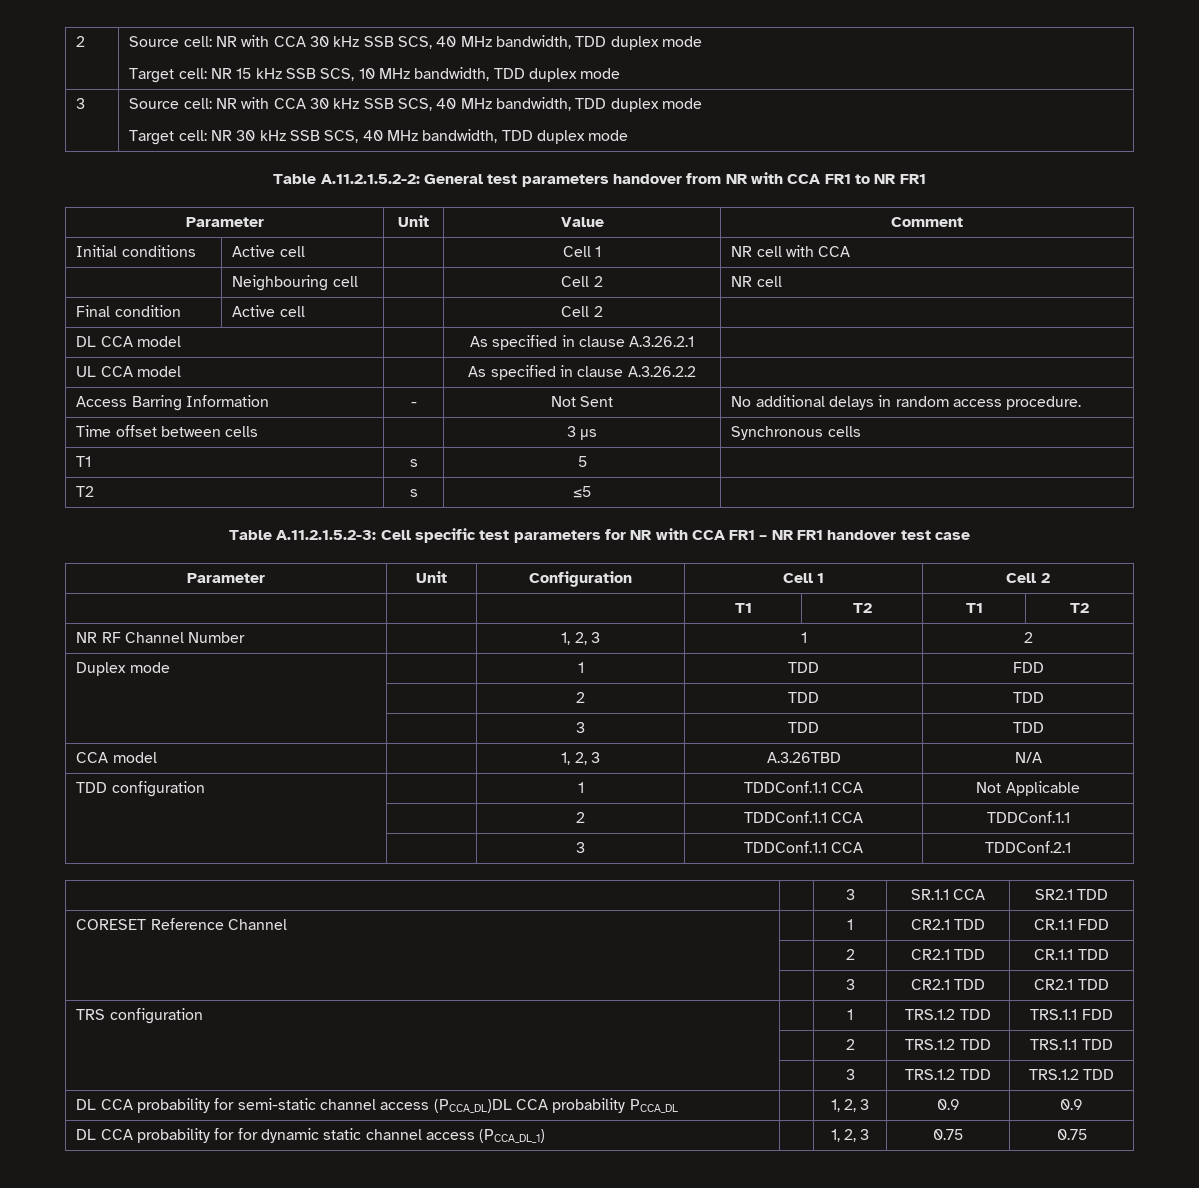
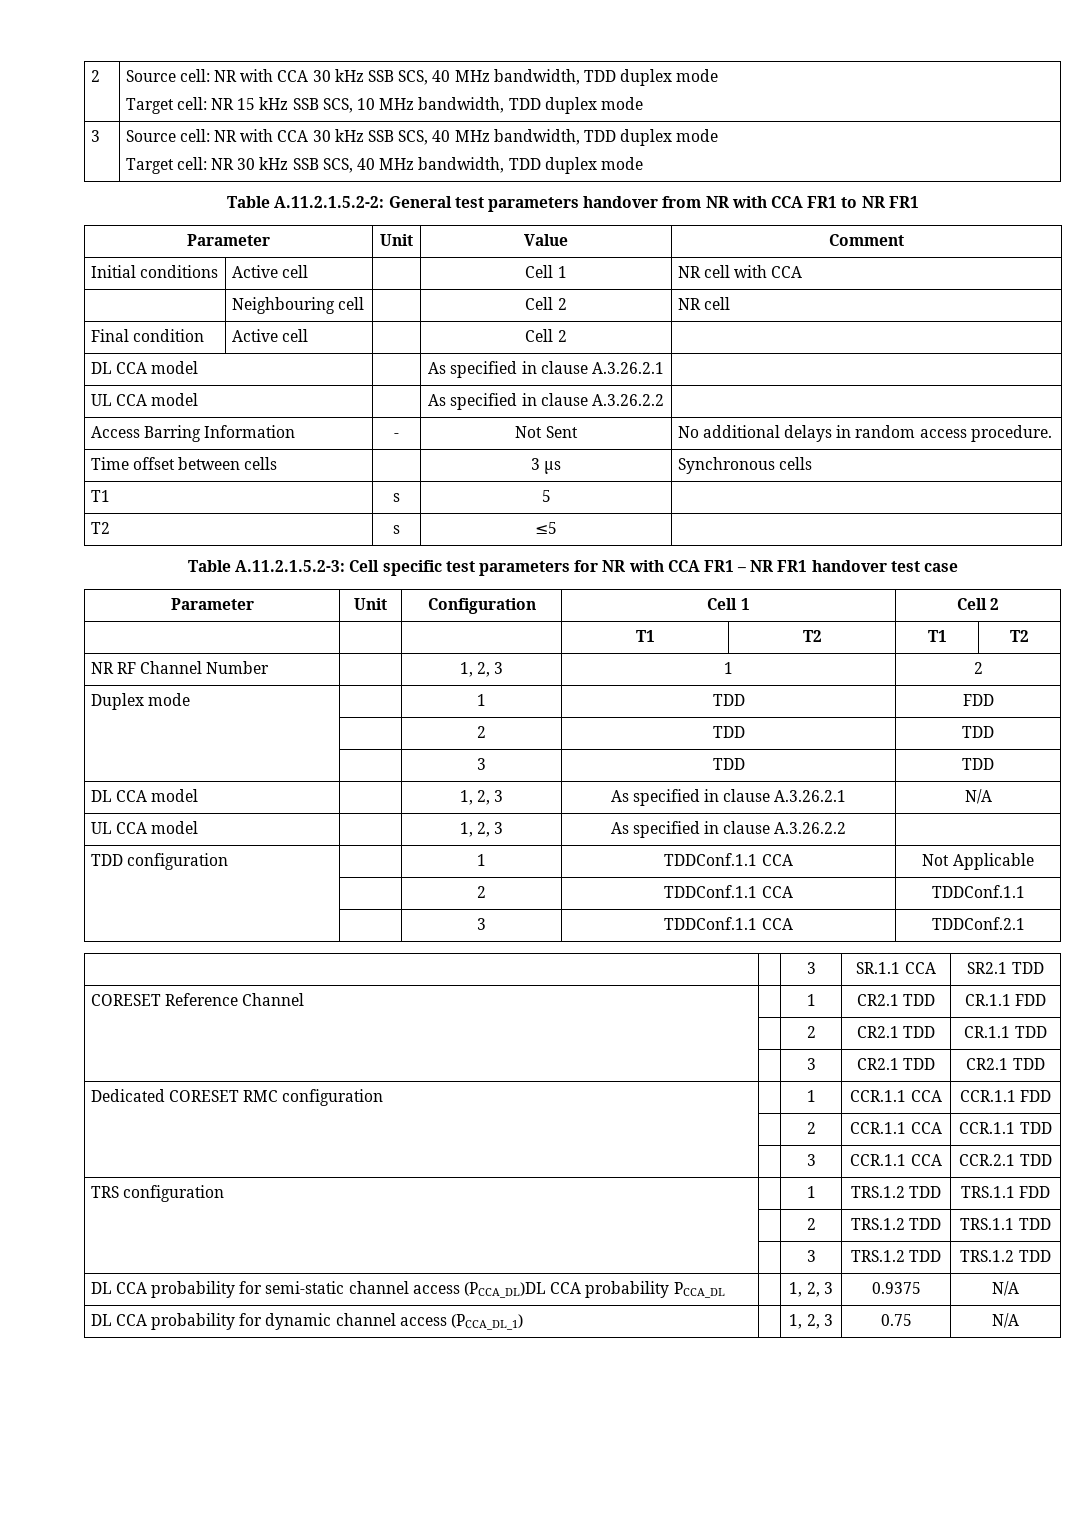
[76,752,157,763] [561,752,600,765] [766,752,841,763] [1014,752,1042,763] CCA model | | 1, 2, 3 | A.3.26TBD | N/A -> [90,789,199,802] [459,790,504,805] [610,789,847,806] [964,789,992,804] [90,821,199,834] [459,822,504,837] [610,821,847,838] DL CCA model | | 1, 2, 3 | As specified in clause A.3.26.2.1 | N/A // UL CCA model | | 1, 2, 3 | As specified in clause A.3.26.2.2 |
(1109, 984) none -> [90,1089,384,1106] [806,1090,816,1102] [850,1090,942,1102] [959,1090,1052,1102] [806,1122,816,1134] [850,1122,942,1134] [959,1122,1052,1134] [806,1154,816,1166] [850,1154,942,1166] [959,1154,1052,1166] // Dedicated CORESET RMC configuration | | 1 | CCR.1.1 CCA | CCR.1.1 FDD // | | 2 | CCR.1.1 CCA | CCR.1.1 TDD // | | 3 | CCR.1.1 CCA | CCR.2.1 TDD
[936,1099,960,1110] [1060,1099,1083,1110] [76,1128,362,1143] 0.9 | 0.9 // DL CCA probability for for dynamic static -> [871,1282,921,1294] [992,1281,1019,1296] [90,1313,332,1330] 0.9375 | N/A // DL CCA probability for dynamic
[1056,1129,1087,1140] 0.75 -> [992,1313,1019,1328] N/A

